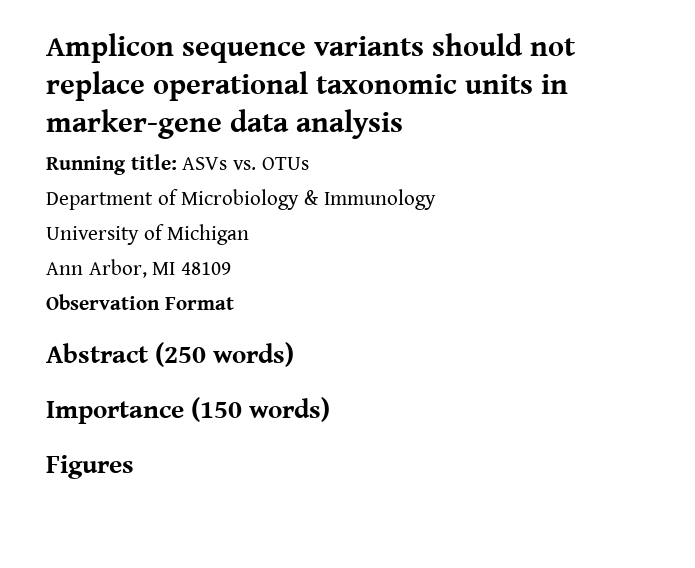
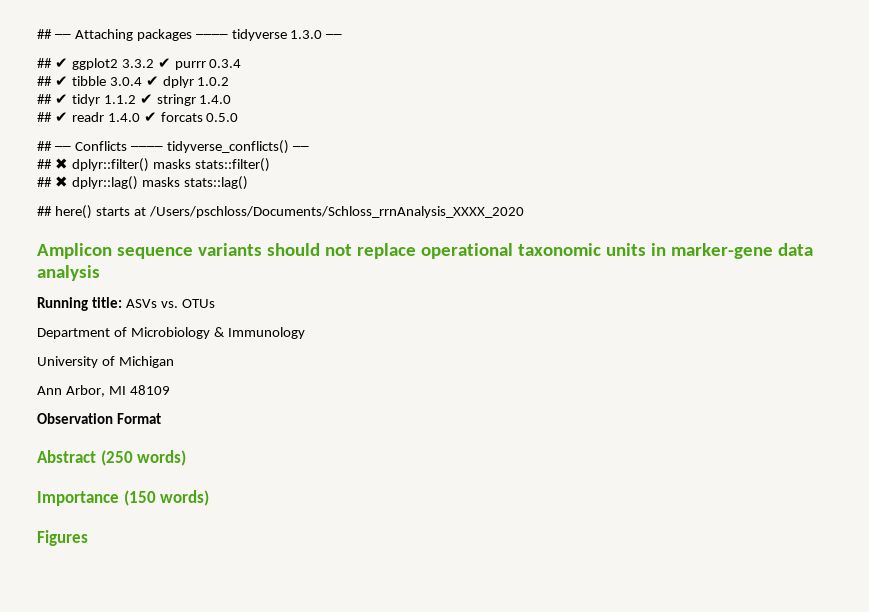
(46, 48) none -> [37,29,343,41] [37,58,242,70] [37,76,230,88] [37,94,232,106] [37,112,239,122] [37,140,309,154] [37,158,270,172] [37,176,248,190] [37,205,524,219] ## ── Attaching packages ──── tidyverse 1.3.0 ── // ## ✔ ggplot2 3.3.2 ✔ purrr 0.3.4 // ## ✔ tibble 3.0.4 ✔ dplyr 1.0.2 // ## ✔ tidyr 1.1.2 ✔ stringr 1.4.0 // ## ✔ readr 1.4.0 ✔ forcats 0.5.0 // ## ── Conflicts ──── tidyverse_conflicts() ── // ## ✖ dplyr::filter() masks stats::filter() // ## ✖ dplyr::lag() masks stats::lag() // ## here() starts at /Users/pschloss/Documents/Schloss_rrnAnalysis_XXXX_2020 //

